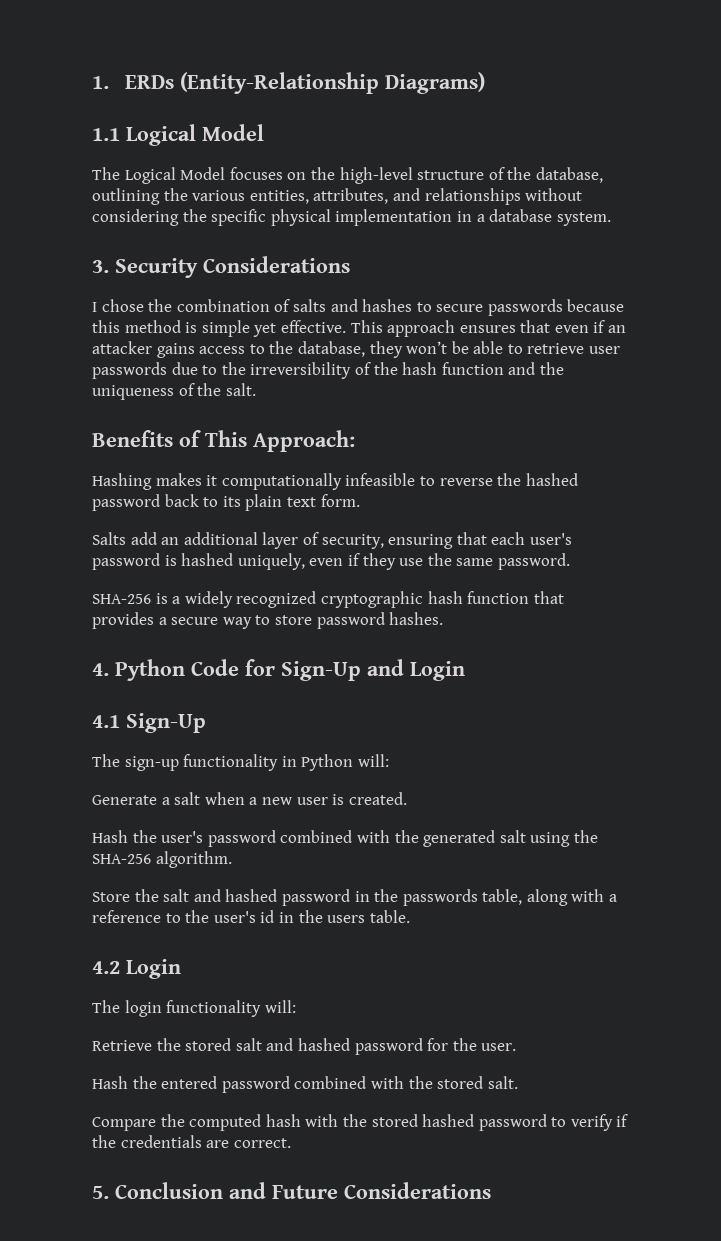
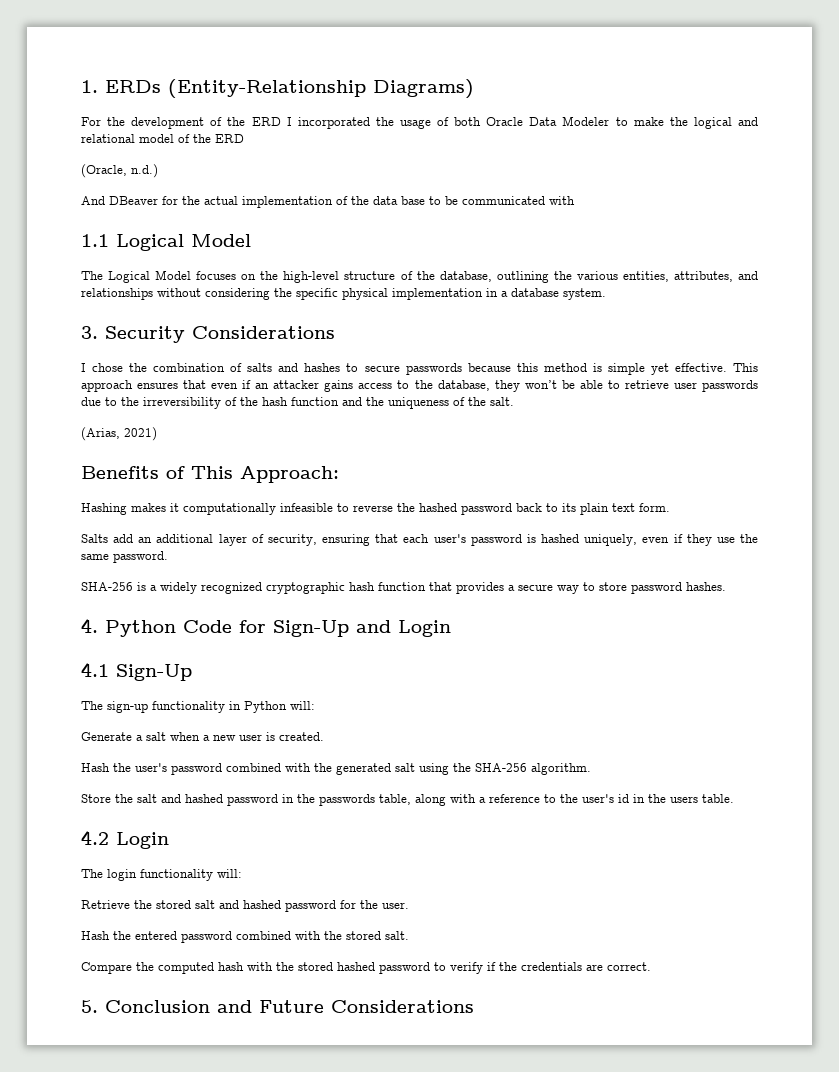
(485, 83) none -> [81,116,758,129] [81,134,244,143] [81,164,158,178] [81,196,575,208] // For the development of the ERD I incorporated the usage of both Oracle Data Modeler to make the logical and relational model of the ERD // (Oracle, n.d.) // And DBeaver for the actual implementation of the data base to be communicated with
(256, 389) none -> [81,427,157,441] // (Arias, 2021)

